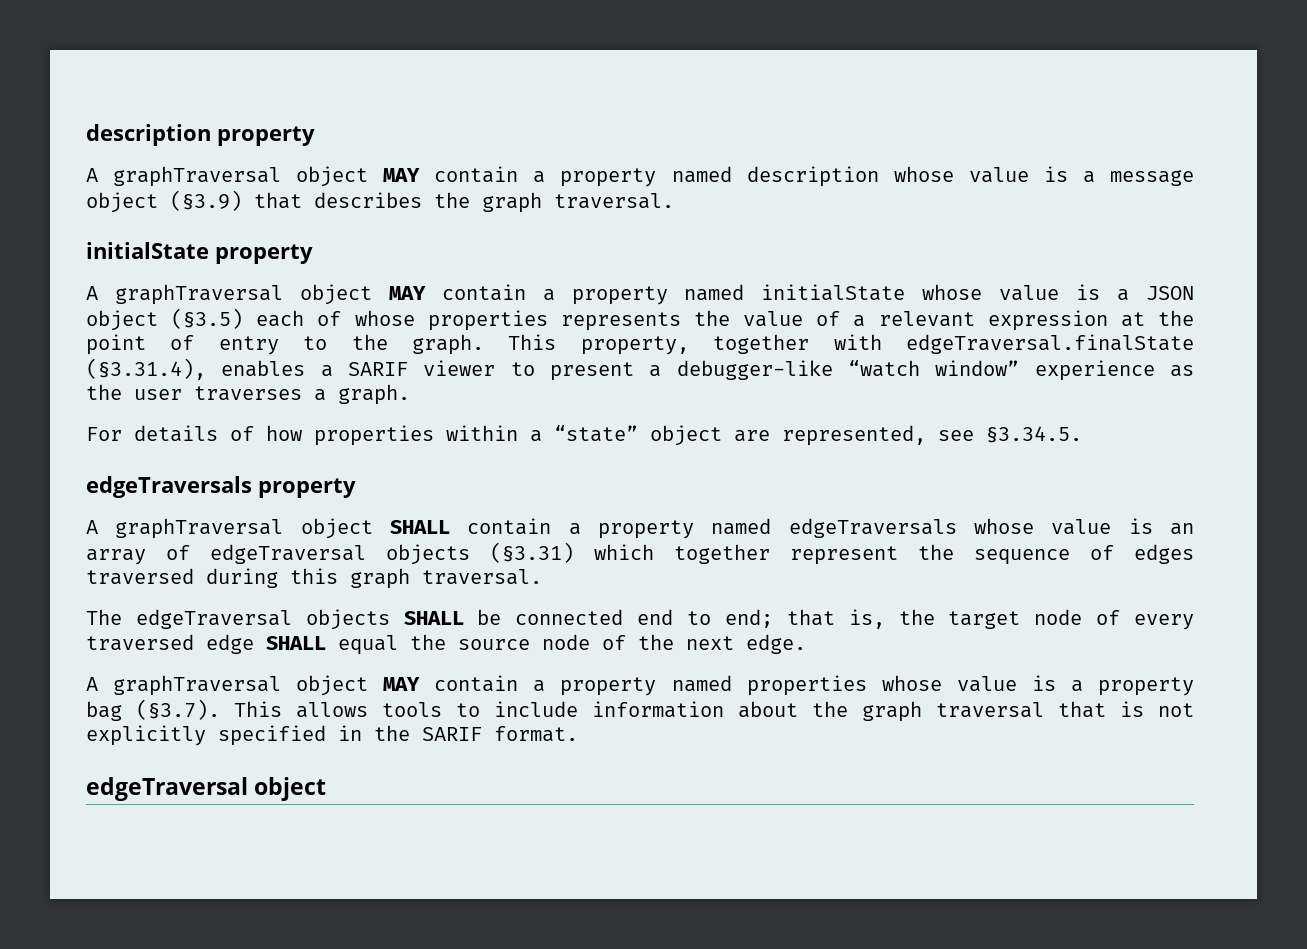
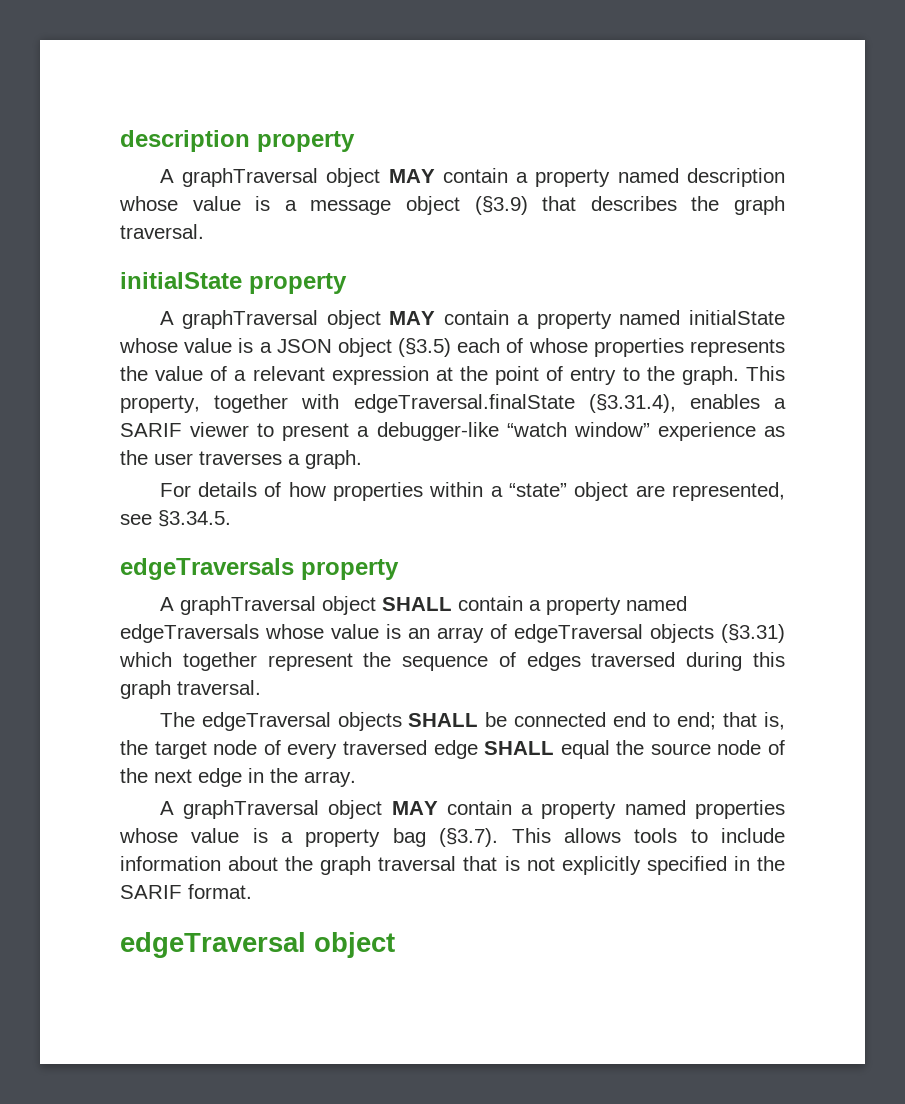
[746,634,806,654] edge. -> [198,768,356,787] edge in the array.

